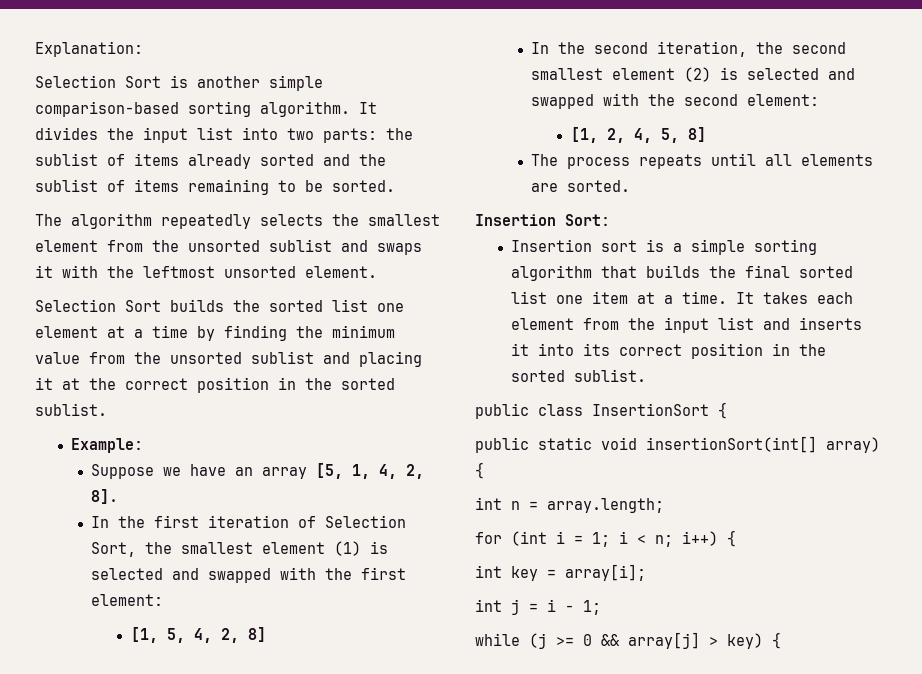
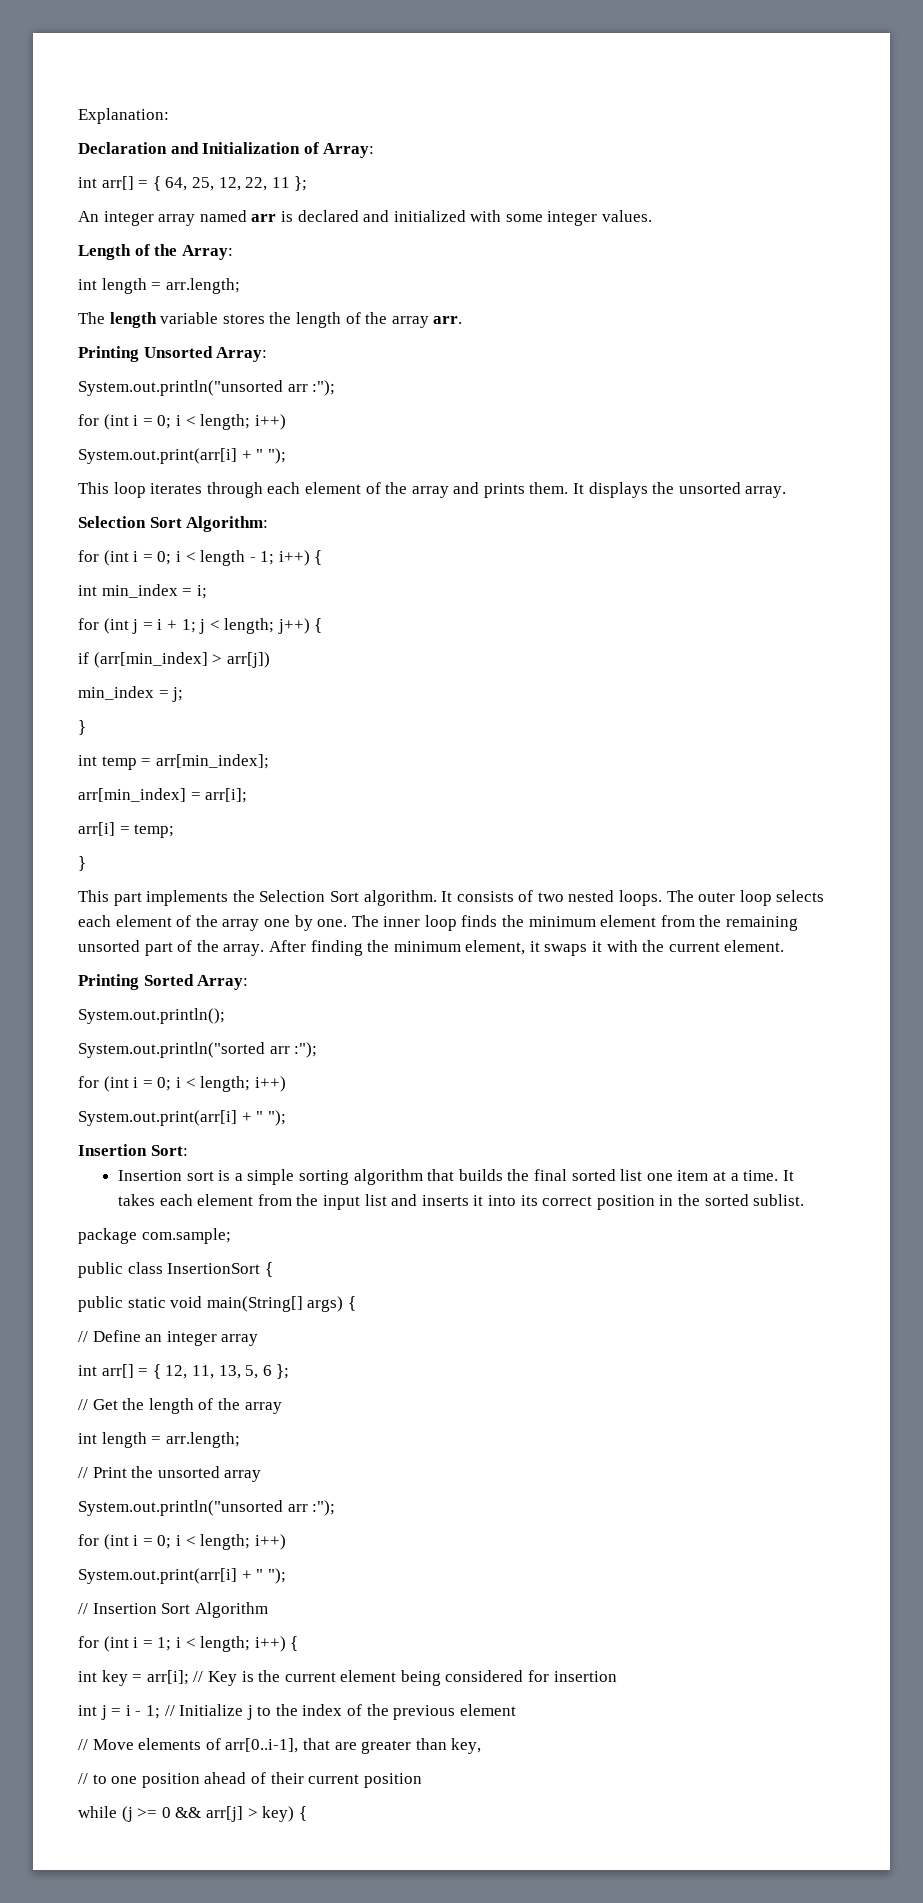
[35,75,323,91] [35,101,377,117] [35,127,413,143] [35,153,386,169] [35,179,395,195] [35,213,440,229] [35,239,368,252] Selection Sort is another simple comparison-based sorting algorithm. It divides the input list into two parts: the sublist of items already sorted and the sublist of items remaining to be sorted. // The algorithm repeatedly selects the smallest element from the unsorted sublist and -> [78,142,375,158] [78,176,308,191] [78,210,653,226] [78,244,233,260] [78,278,240,294] [78,312,463,328] [78,346,268,362] [78,380,336,396] [78,414,286,430] [78,448,286,464] [78,482,787,498] [78,516,269,532] [78,550,323,566] [78,584,207,599] [78,618,323,634] [78,652,270,668] [78,686,184,702] [78,720,86,735] [78,754,269,770] [78,788,248,803] [78,822,175,838] [78,856,86,871] [78,890,825,906] [78,915,799,931] [78,940,540,956] Declaration and Initialization of Array: // int arr[] = { 64, 25, 12, 22, 11 }; // An integer array named arr is declared and initialized with some integer values. // Length of the Array: // int length = arr.length; // The length variable stores the length of the array arr. // Printing Unsorted Array: // System.out.println("unsorted arr :"); // for (int i = 0; i < length; i++) // System.out.print(arr[i] + " "); // This loop iterates through each element of the array and prints them. It displays the unsorted array. // Selection Sort Algorithm: // for (int i = 0; i < length - 1; i++) { // int min_index = i; // for (int j = i + 1; j < length; j++) { // if (arr[min_index] > arr[j]) // min_index = j; // } // int temp = arr[min_index]; // arr[min_index] = arr[i]; // arr[i] = temp; // } // This part implements the Selection Sort algorithm. It consists of two nested loops. The outer loop selects each element of the array one by one. The inner loop finds the minimum element from the remaining unsorted part of the array. After finding the minimum element, it
[143,266,296,278] leftmost unsorted -> [668,942,720,952] current
[35,299,404,312] [35,325,395,341] [35,351,422,367] [35,377,395,393] [35,403,107,416] [71,438,144,453] [91,463,425,479] [91,489,119,504] [91,515,407,528] [91,541,389,557] [91,567,407,583] [91,594,164,606] [130,627,266,643] [531,41,847,57] [531,67,856,82] [531,93,820,109] [570,127,706,143] [531,153,874,169] [531,180,631,192] Selection Sort builds the sorted list one element at a time by finding the minimum value from the unsorted sublist and placing it at the correct position in the sorted sublist. // Example: // Suppose we have an array [5, 1, 4, 2, 8]. // In the first iteration of Selection Sort, the smallest element (1) is selected and swapped with the first element: // [1, 5, 4, 2, 8] // In the second iteration, the second smallest element (2) is selected and swapped with the second element: // [1, 2, 4, 5, 8] // The process repeats until all elements are sorted. -> [78,974,249,990] [78,1008,225,1024] [78,1042,318,1058] [78,1076,286,1092] [78,1110,286,1126] Printing Sorted Array: // System.out.println(); // System.out.println("sorted arr :"); // for (int i = 0; i < length; i++) // System.out.print(arr[i] + " ");
(647, 375) none -> [78,1228,231,1244] // package com.sample;
[646,436,880,453] [475,462,484,479] [475,497,664,513] insertionSort(int[] array) { // int n = array.length; -> [206,1296,356,1312] [78,1330,259,1346] [78,1364,290,1379] [78,1398,282,1414] [78,1432,240,1448] [78,1466,262,1482] [78,1500,336,1516] [78,1534,286,1550] [78,1568,286,1584] [78,1602,268,1618] main(String[] args) { // // Define an integer array // int arr[] = { 12, 11, 13, 5, 6 }; // // Get the length of the array // int length = arr.length; // // Print the unsorted array // System.out.println("unsorted arr :"); // for (int i = 0; i < length; i++) // System.out.print(arr[i] + " "); // // Insertion Sort Algorithm
[655,535,673,547] n; -> [200,1636,251,1652] length;
[565,564,646,581] array[i]; -> [146,1670,617,1686] arr[i]; // Key is the current element being considered for insertion
(601, 607) none -> [164,1704,516,1720] [78,1738,482,1754] [78,1772,422,1788] // Initialize j to the index of the previous element // // Move elements of arr[0..i-1], that are greater than key, // // to one position ahead of their current position
[628,632,700,649] array[j] -> [205,1806,243,1822] arr[j]

